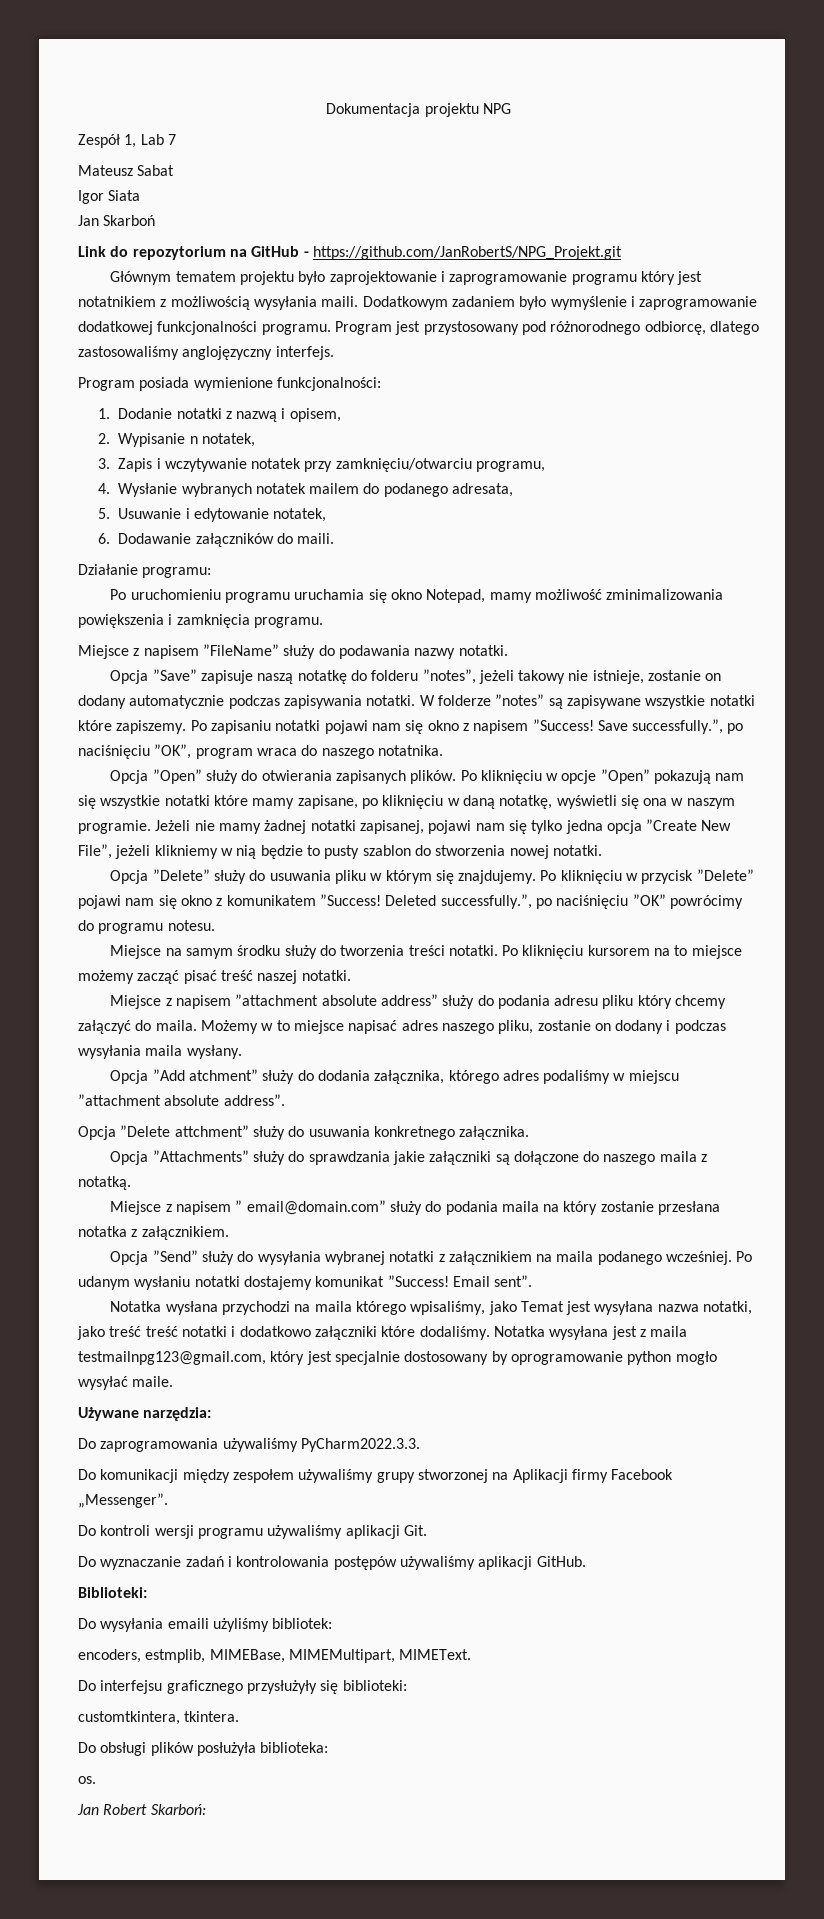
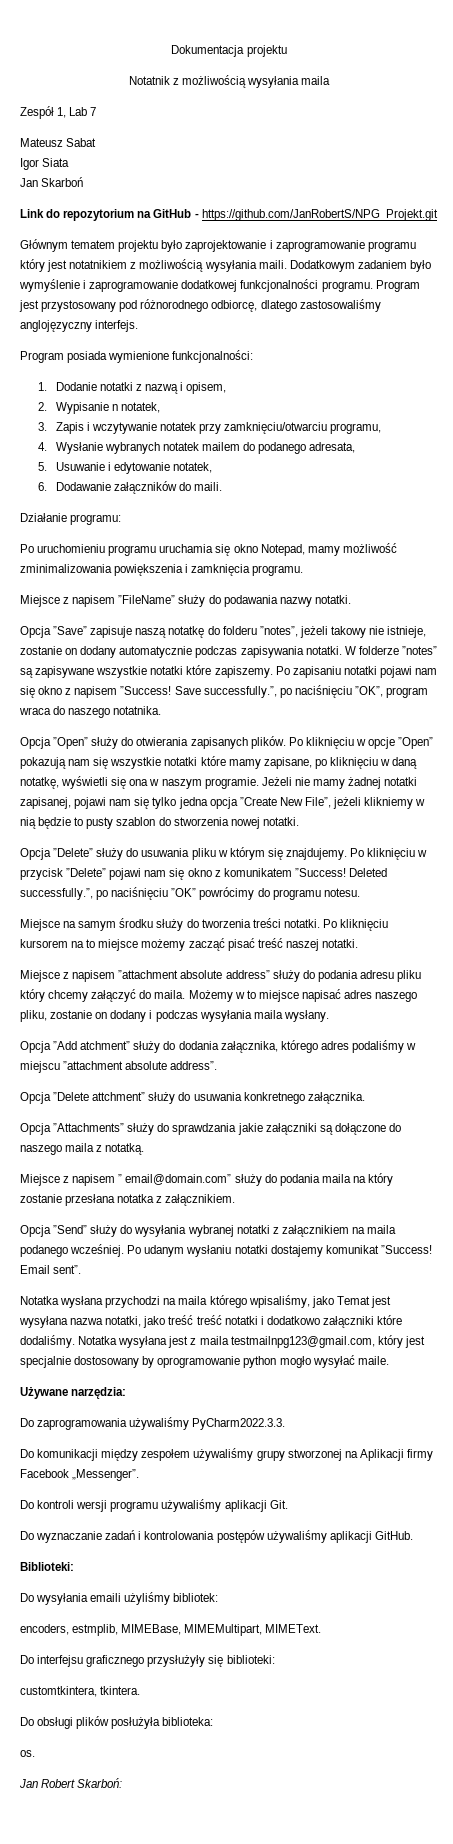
[482,103,511,114] NPG -> [128,75,331,88] // Notatnik z możliwością wysyłania maila

